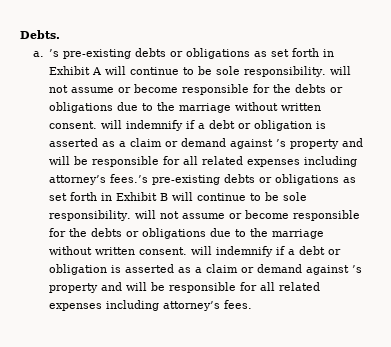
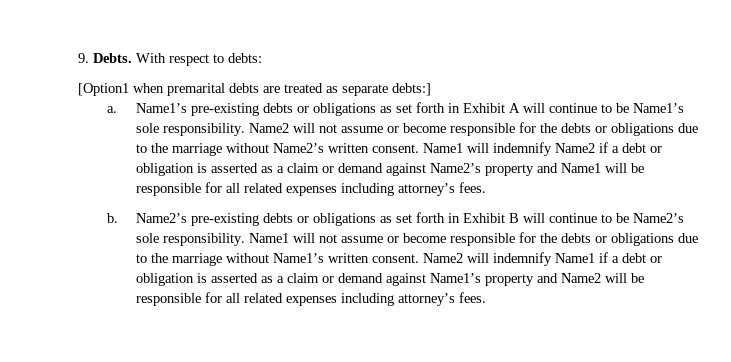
(20, 34) none -> [78,53,89,63] 9.
(60, 34) none -> [136,53,262,66] [78,83,431,96] With respect to debts: // [Option1 when premarital debts are treated as separate debts:]
[49,49,60,57] ’s -> [135,103,187,113] Name1’s
[216,66,327,77] sole responsibility. -> [632,103,684,113] [135,123,289,136] Name1’s sole responsibility. Name2
[281,103,322,111] [49,120,184,131] written consent. will indemnify -> [272,142,595,156] Name2’s written consent. Name1 will indemnify Name2
[276,138,364,149] [49,156,358,167] [49,174,149,185] ’s property and will be responsible for all related expenses including attorney’s fees.’s -> [429,163,644,176] [135,182,486,196] [106,213,187,223] Name2’s property and Name1 will be responsible for all related expenses including attorney’s fees. // b. Name2’s
[283,192,308,201] [49,210,132,221] sole responsibility. -> [632,213,684,223] [135,233,289,246] Name2’s sole responsibility. Name1
[95,246,274,257] written consent. will indemnify -> [272,252,595,266] Name1’s written consent. Name2 will indemnify Name1
[352,265,363,273] [49,282,123,293] ’s property and -> [429,273,601,286] Name1’s property and Name2

